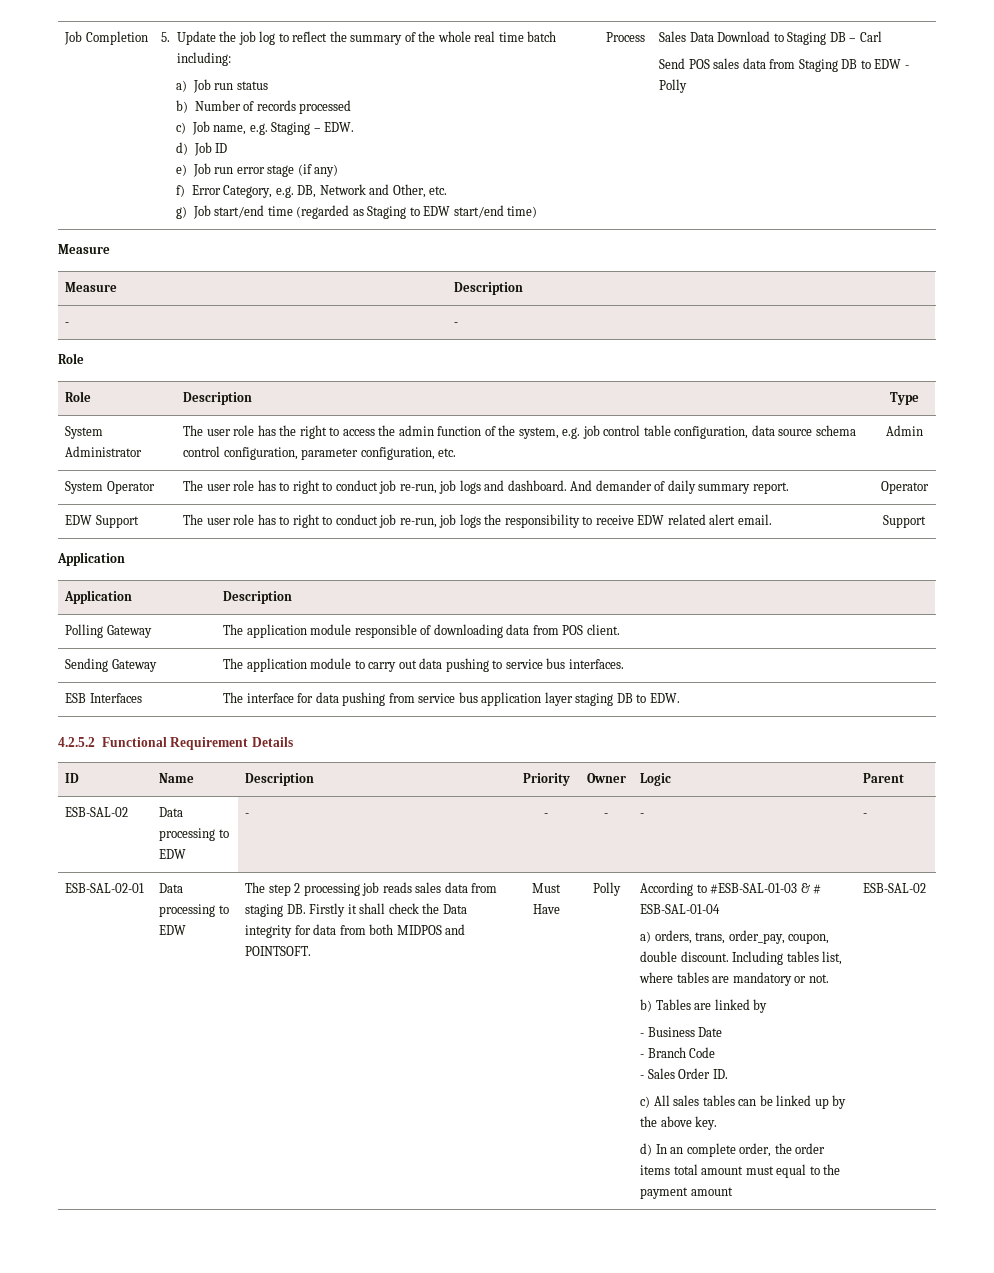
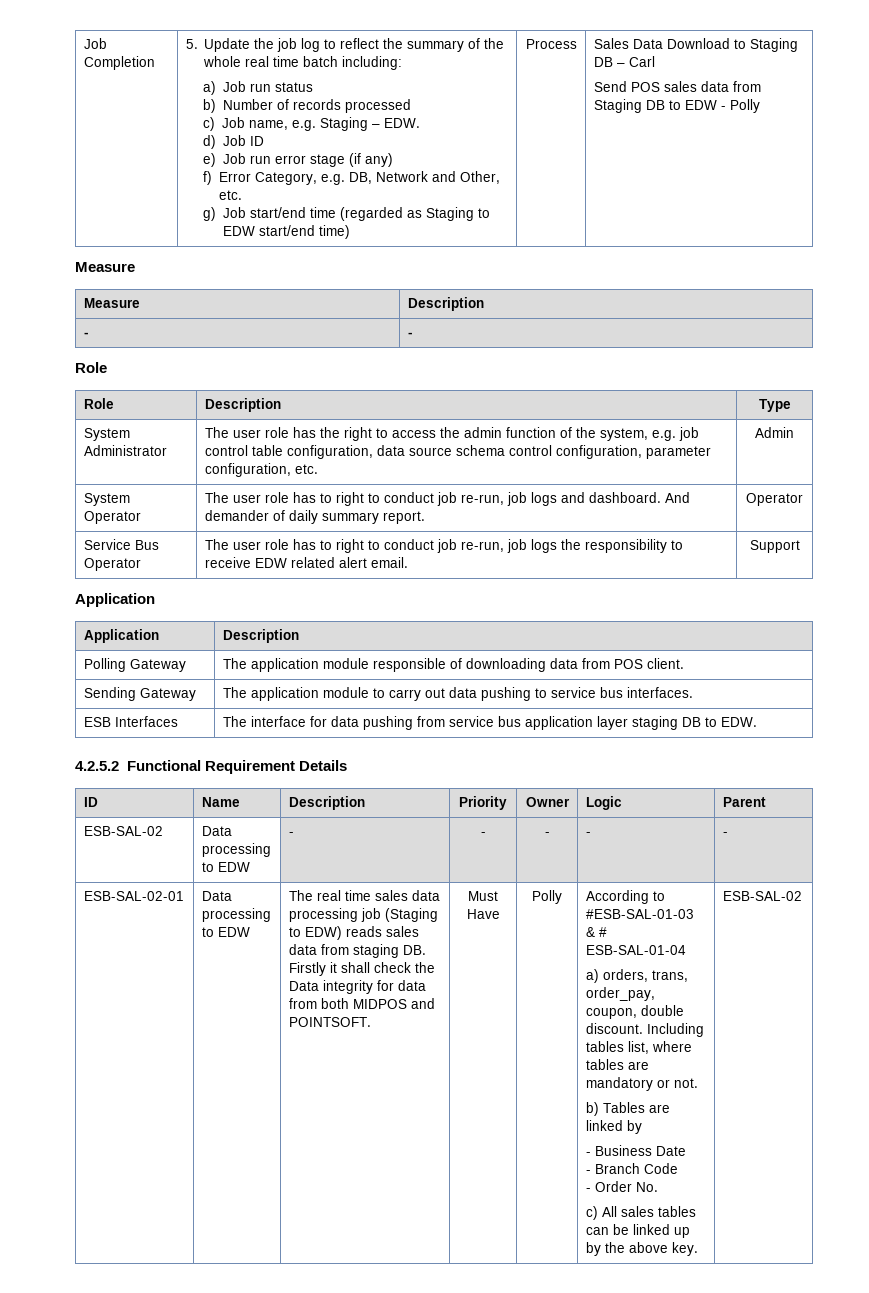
[65,515,139,528] EDW Support -> [83,539,159,550] [83,558,141,571] Service Bus Operator
[268,882,380,896] step 2 processing job -> [316,890,440,901] [288,908,438,922] [288,926,342,940] real time sales data processing job (Staging to EDW)
[647,1068,728,1079] Sales Order ID. -> [594,1181,658,1192] Order No.
[640,1143,826,1157] [640,1164,841,1178] [640,1187,733,1199] // d) In an complete order, the order items total amount must equal to the payment amount -> (698, 1249) none

